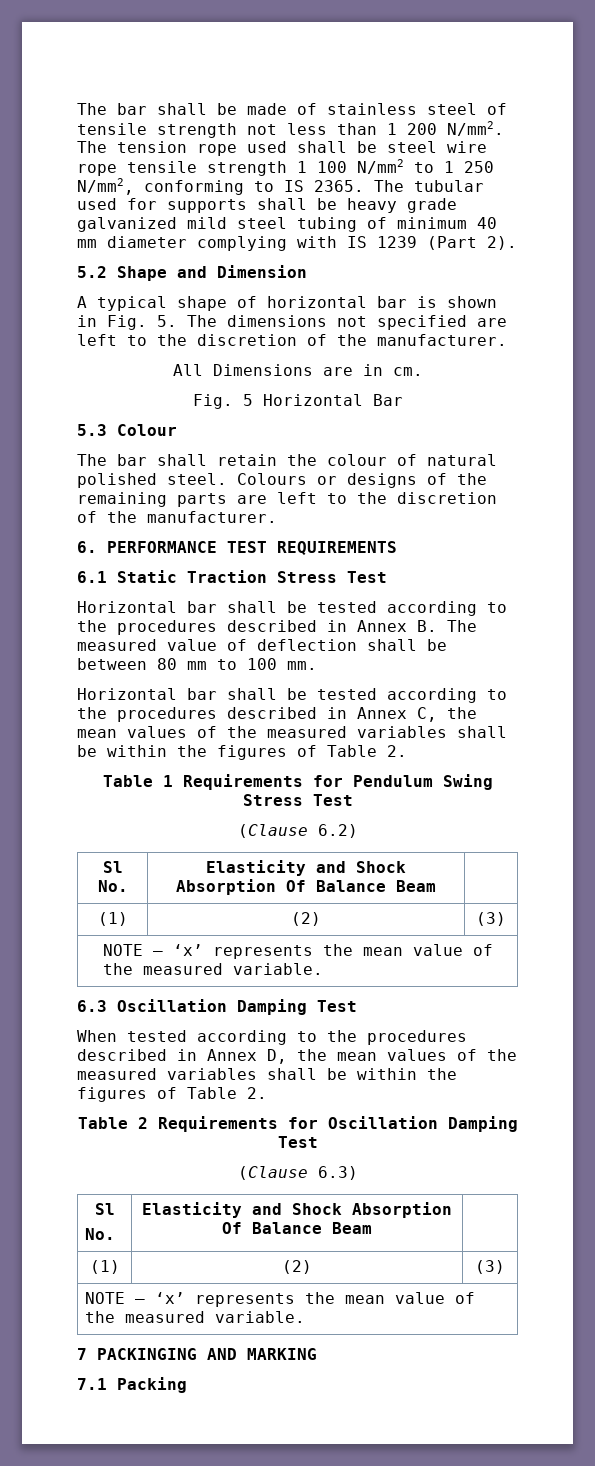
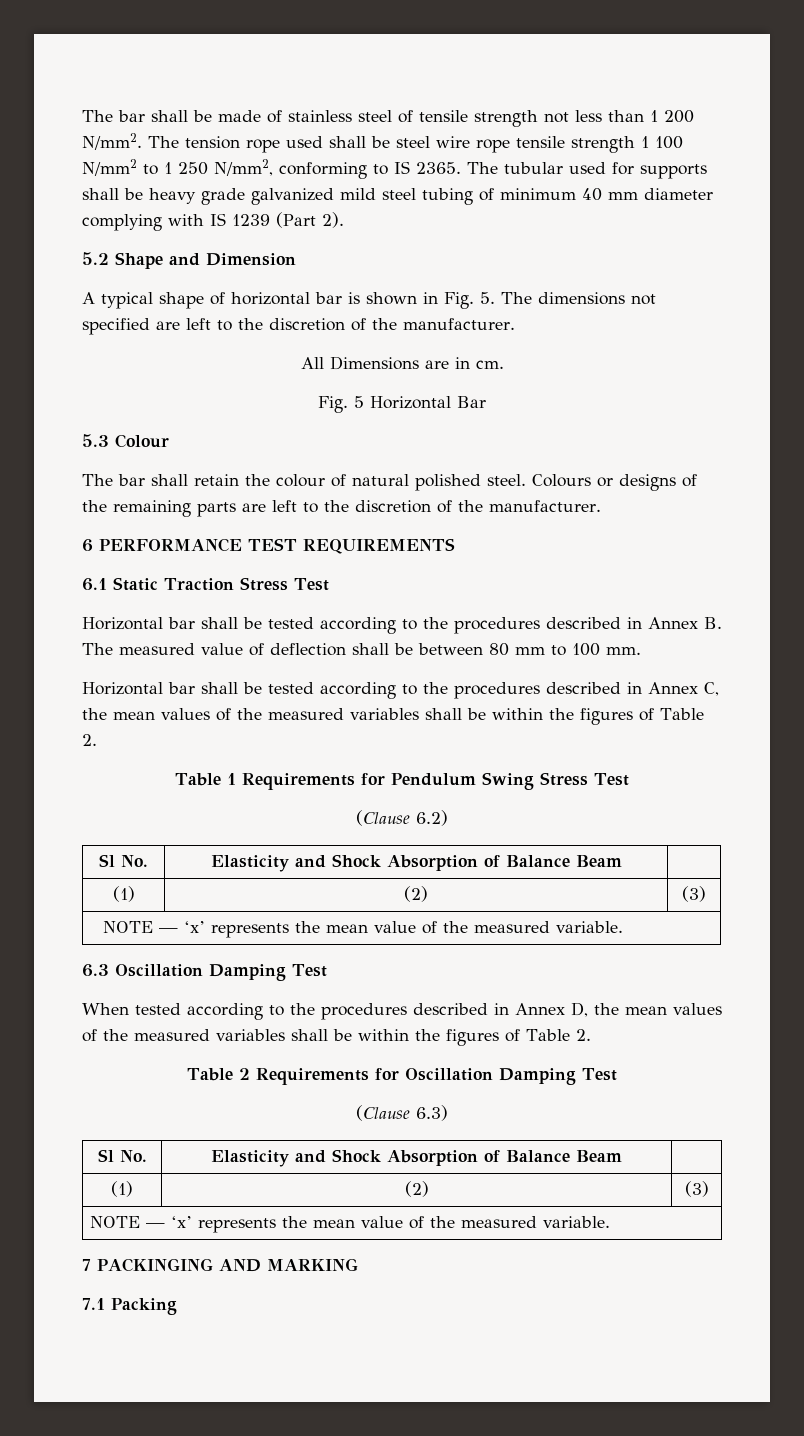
[77,541,97,553] 6. -> [82,539,93,552] 6
[286,880,306,892] Of -> [483,855,500,867] of
[85,1228,116,1240] [142,1202,452,1218] [222,1222,242,1234] // No. | Elasticity and Shock Absorption Of -> [119,1150,147,1162] [211,1149,501,1167] No. | Elasticity and Shock Absorption of

